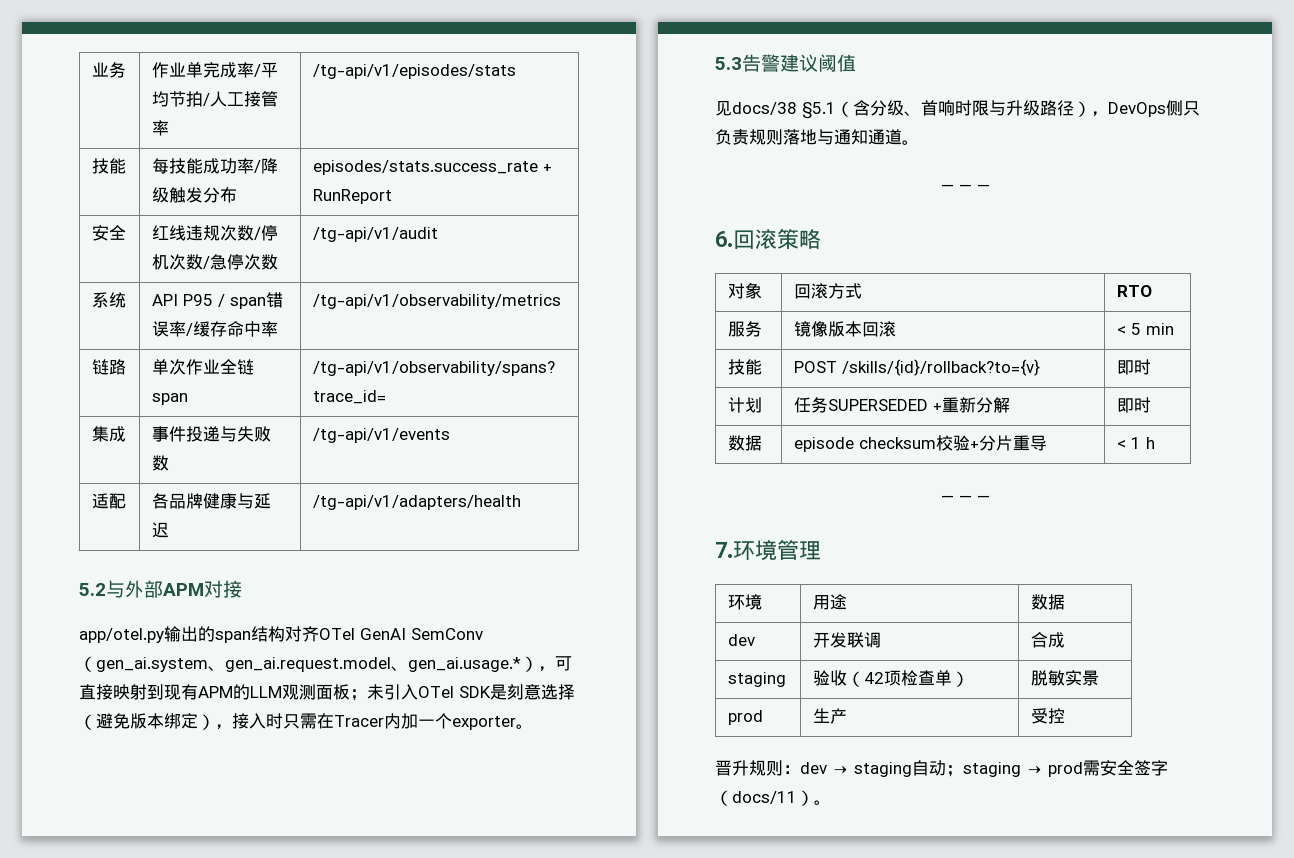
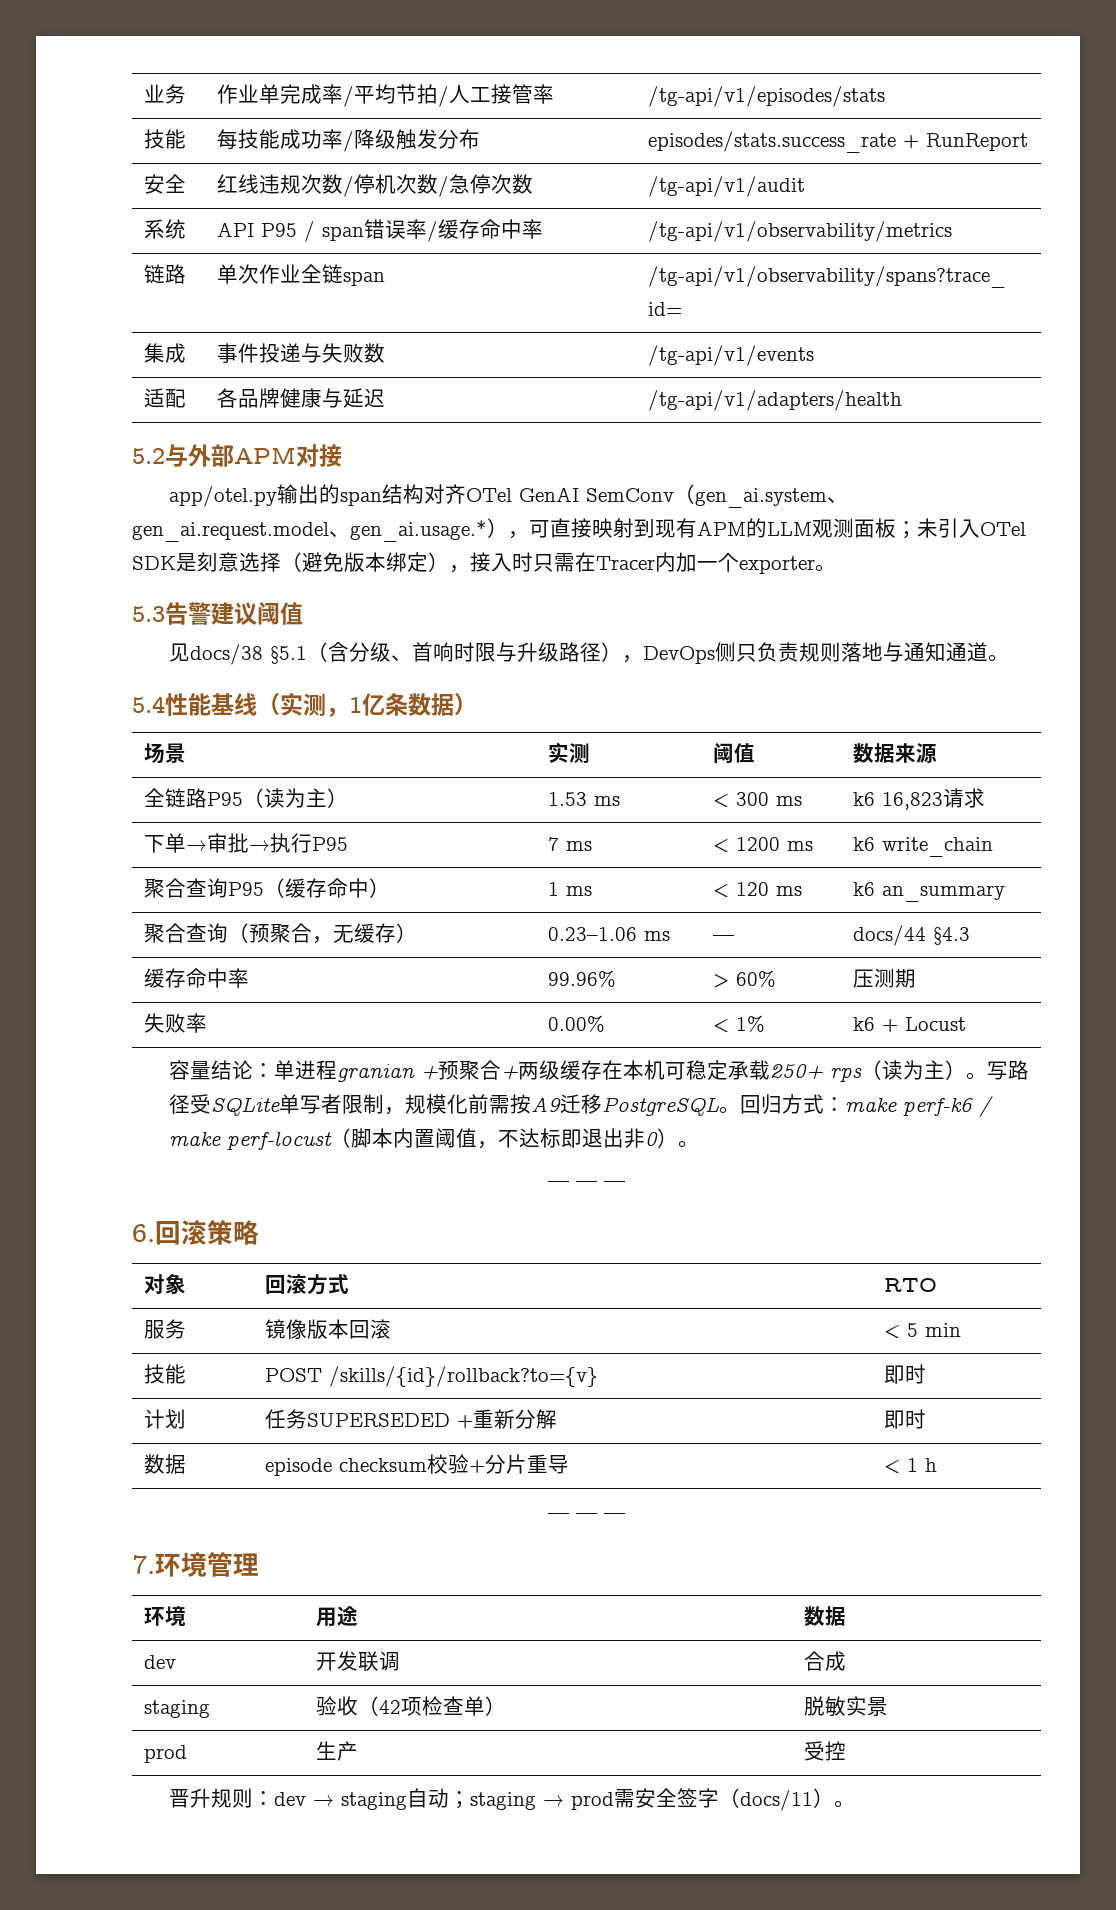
(919, 142) none -> [132,692,477,717] [144,743,187,764] [548,742,591,763] [713,742,756,764] [853,743,938,764] [144,788,349,808] [548,792,621,806] [713,792,803,808] [853,788,986,810] [144,833,349,853] [548,837,593,851] [713,837,814,853] [853,837,994,857] [144,878,391,898] [548,882,593,896] [713,882,803,898] [853,882,1006,902] [144,923,418,944] [548,927,671,941] [713,935,735,941] [853,925,971,946] [144,968,250,988] [548,970,617,987] [713,970,777,988] [853,968,917,988] [144,1013,208,1033] [548,1015,606,1032] [713,1015,766,1033] [853,1017,967,1032] [169,1060,1030,1082] [169,1094,994,1117] [169,1128,700,1150] // 5.4性能基线（实测，1亿条数据） // 场景 | 实测 | 阈值 | 数据来源 // 全链路P95（读为主） | 1.53 ms | < 300 ms | k6 16,823请求 // 下单→审批→执行P95 | 7 ms | < 1200 ms | k6 write_chain // 聚合查询P95（缓存命中） | 1 ms | < 120 ms | k6 an_summary // 聚合查询（预聚合，无缓存） | 0.23–1.06 ms | — | docs/44 §4.3 // 缓存命中率 | 99.96% | > 60% | 压测期 // 失败率 | 0.00% | < 1% | k6 + Locust // 容量结论：单进程granian +预聚合+两级缓存在本机可稳定承载250+ rps（读为主）。写路径受SQLite单写者限制，规模化前需按A9迁移PostgreSQL。回归方式：make perf-k6 / make perf-locust（脚本内置阈值，不达标即退出非0）。

